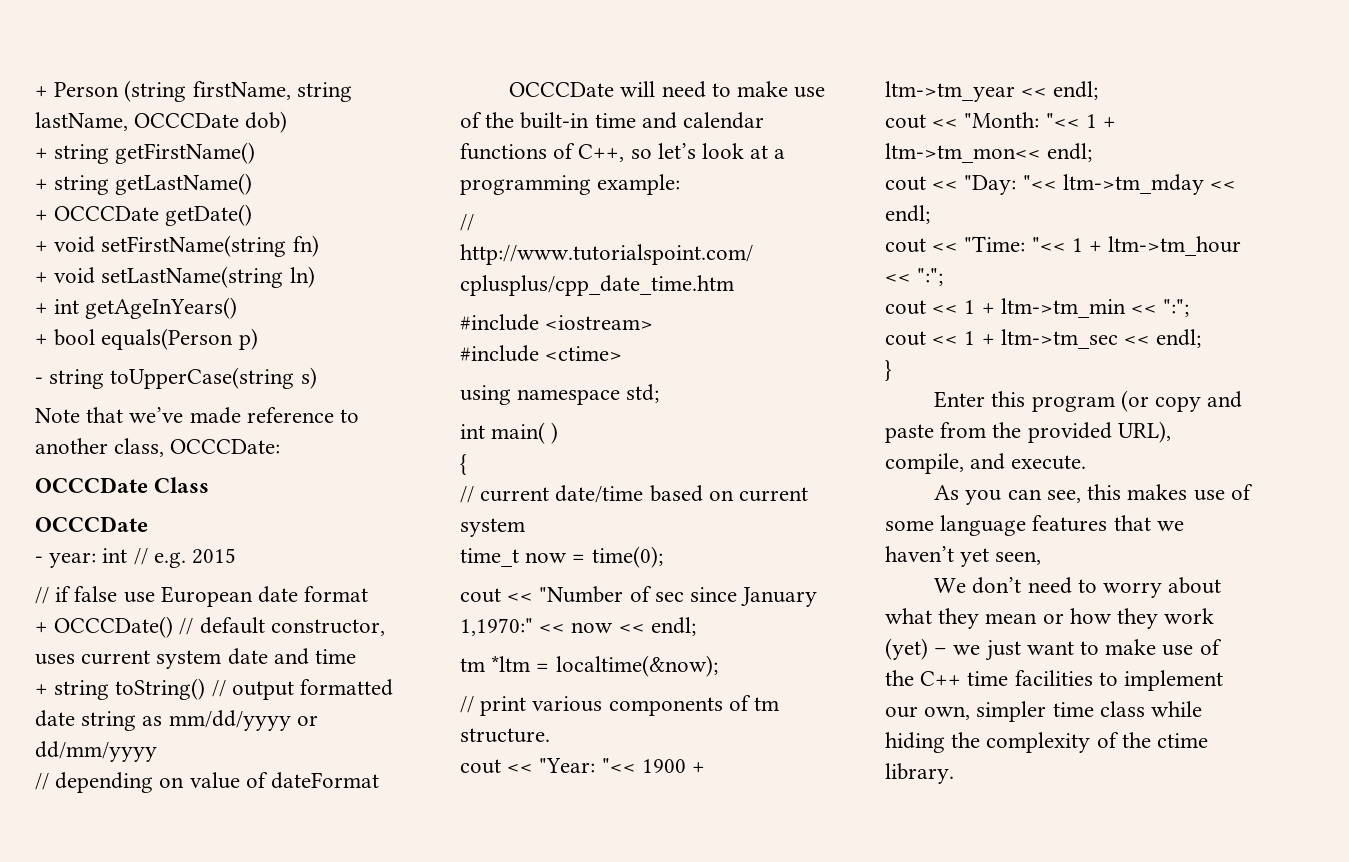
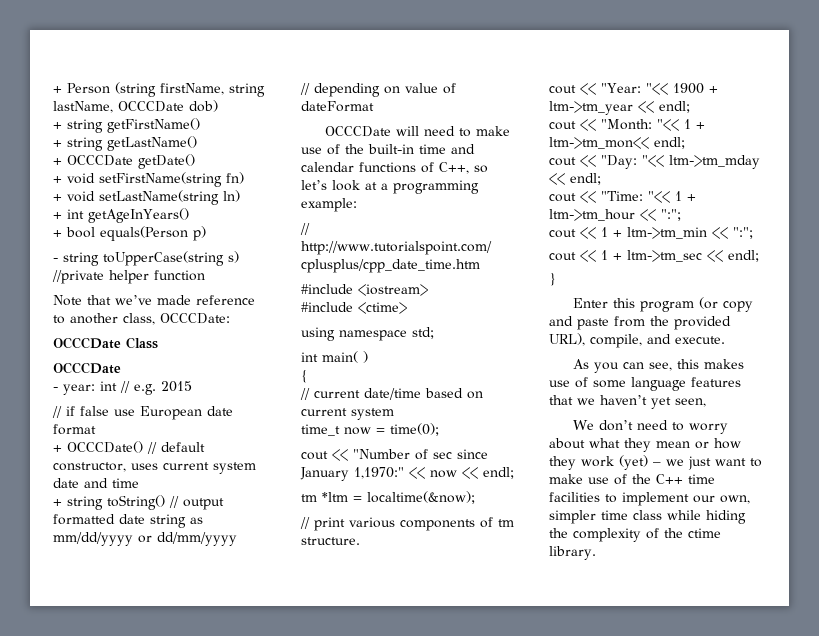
(317, 378) none -> [52,270,205,284] //private helper function

